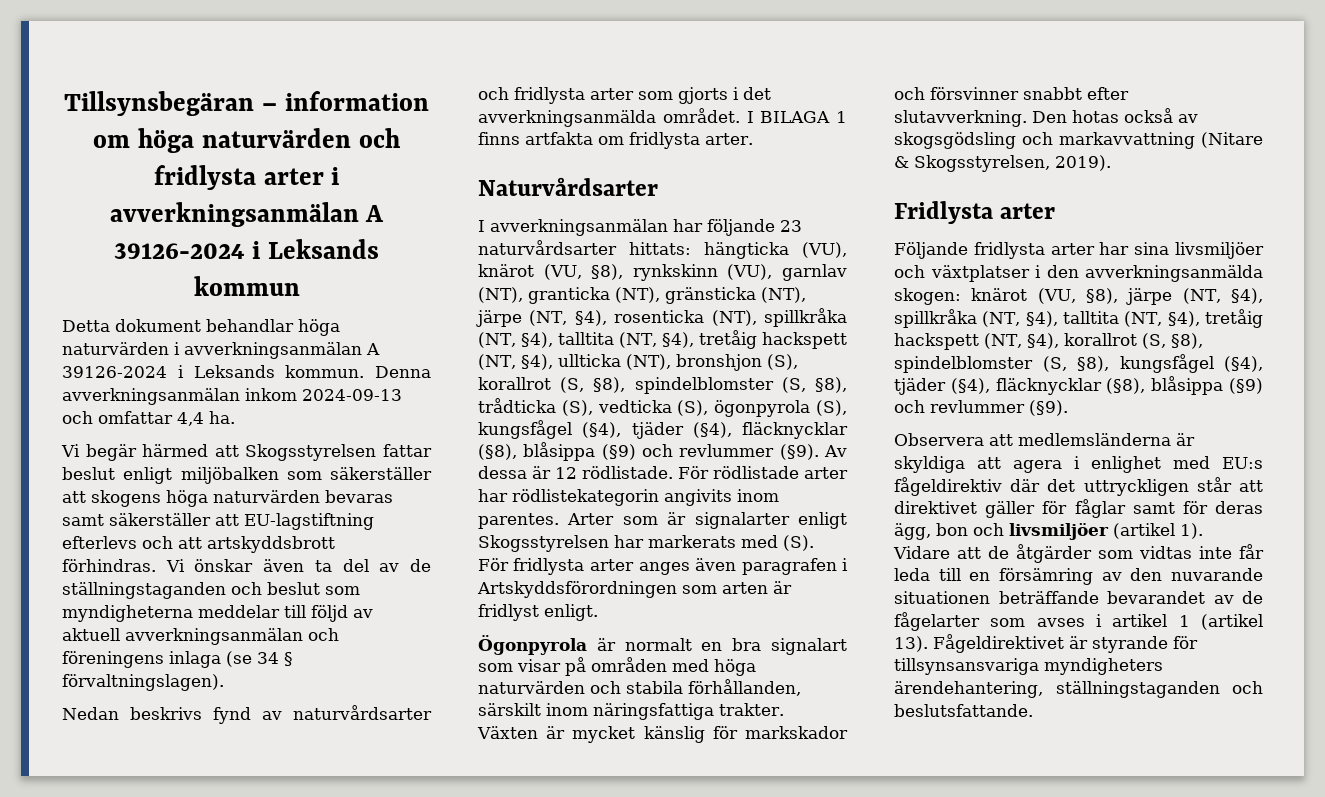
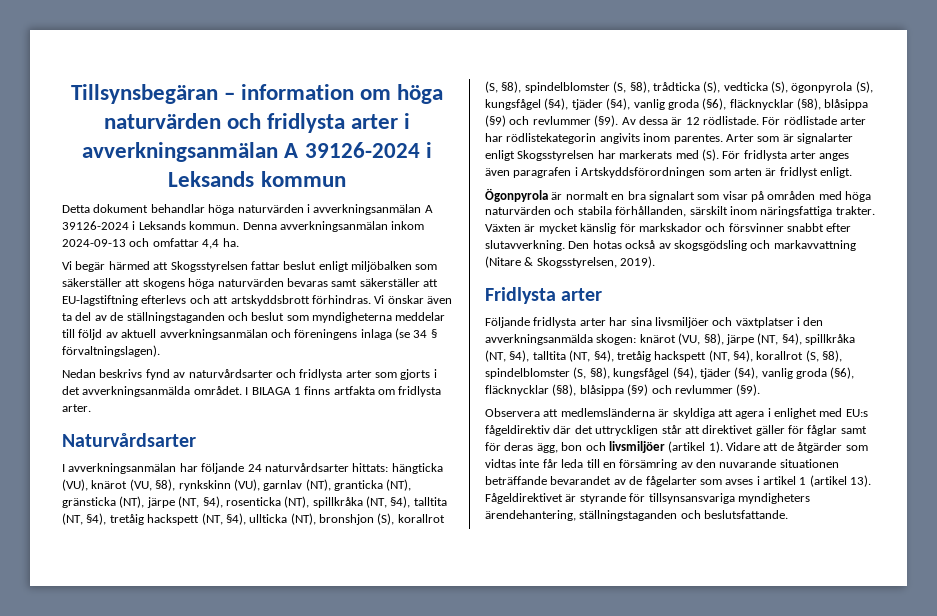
[780,220,802,232] 23 -> [247,464,262,472] 24
(732, 430) none -> [633,98,727,110] vanlig groda (§6),
(990, 386) none -> [761,367,855,379] vanlig groda (§6),

